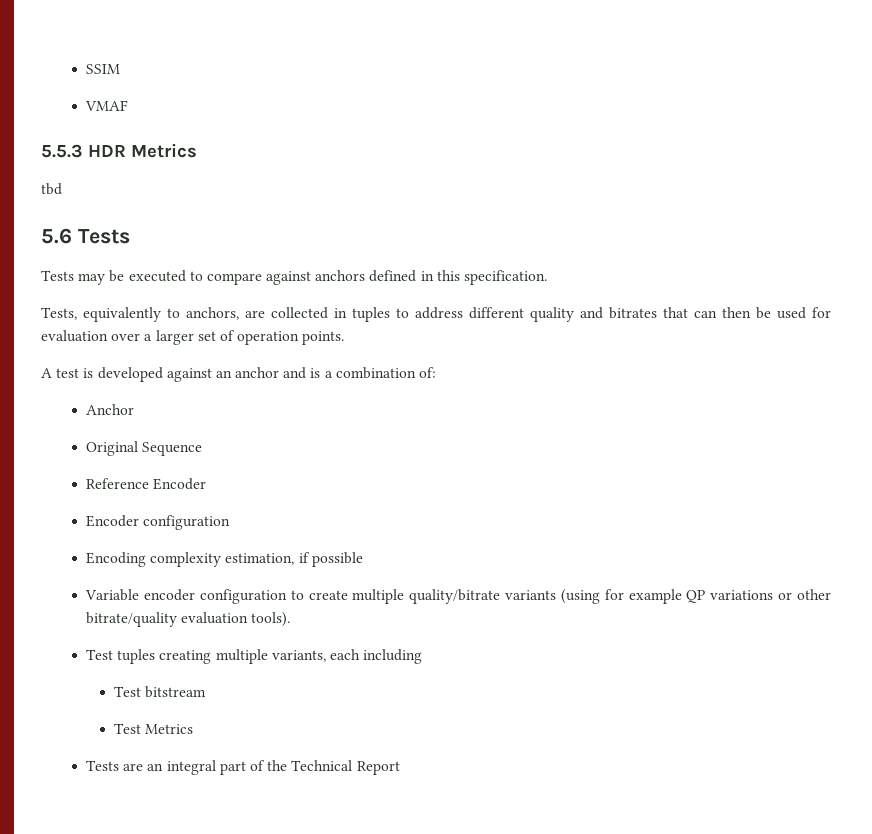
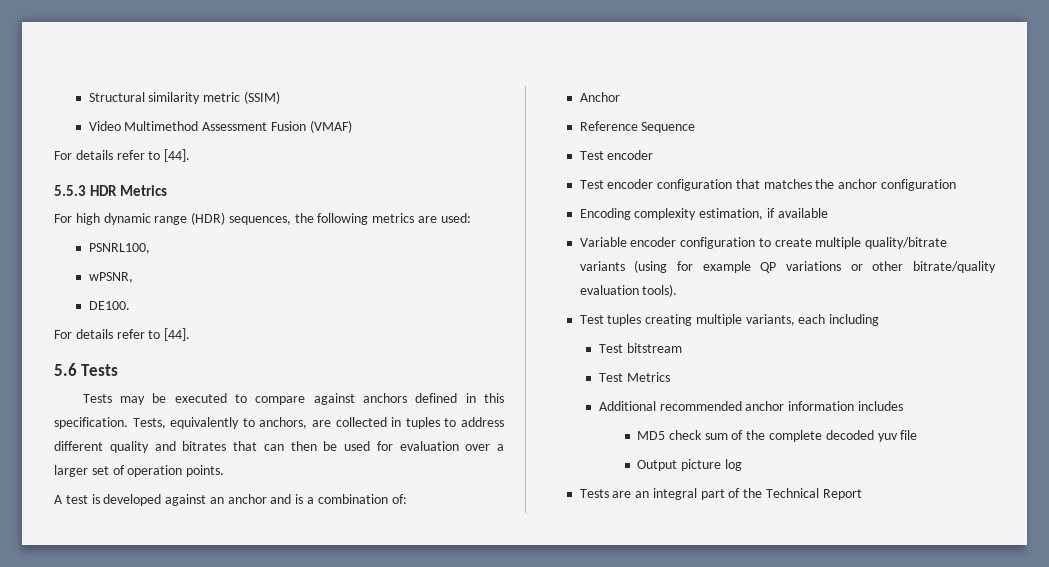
[86,64,121,74] [85,100,129,111] [41,143,197,158] [41,183,62,195] SSIM // VMAF // 5.5.3 HDR Metrics // tbd -> [88,91,280,104] [88,120,352,133] [54,149,191,162] [54,185,168,196] [54,212,471,225] [88,243,150,254] [88,272,133,283] [88,301,130,310] [54,328,191,341] Structural similarity metric (SSIM) // Video Multimethod Assessment Fusion (VMAF) // For details refer to [44]. // 5.5.3 HDR Metrics // For high dynamic range (HDR) sequences, the following metrics are used: // PSNRL100, // wPSNR, // DE100. // For details refer to [44].
(548, 277) // -> (128, 423) none
[86,441,139,456] Original -> [579,121,638,131] Reference
[86,478,207,490] [86,515,140,527] Reference Encoder // Encoder -> [579,150,654,160] [579,179,878,191] Test encoder // Test encoder configuration that matches the anchor
[311,552,363,567] possible -> [777,208,828,218] available
(194, 729) none -> [598,401,903,411] [637,430,918,442] [637,459,742,471] // Additional recommended anchor information includes // MD5 check sum of the complete decoded yuv file // Output picture log

